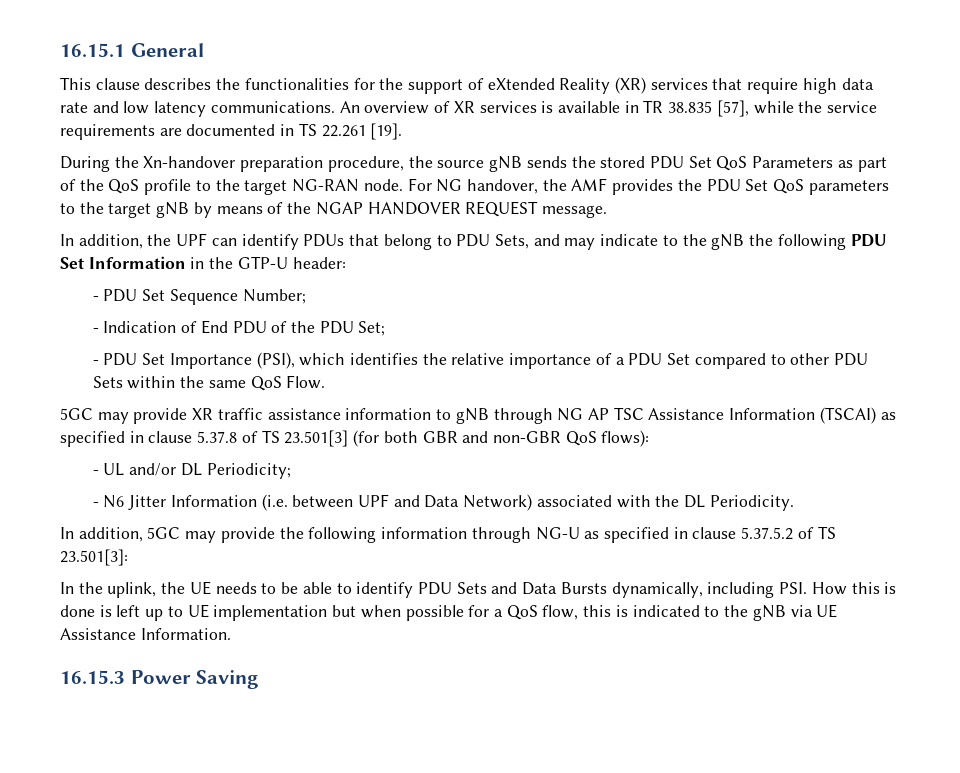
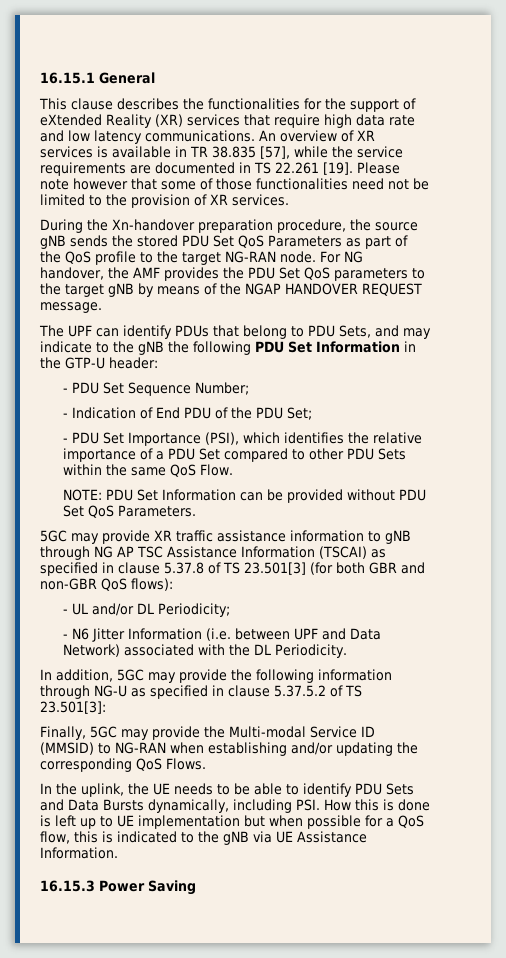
(403, 131) none -> [357,162,400,174] [40,178,429,190] [40,194,289,208] Please note however that some of those functionalities need not be limited to the provision of XR services.
[60,234,172,249] In addition, the -> [39,325,64,337] The
(326, 382) none -> [63,489,427,503] [63,505,197,518] // NOTE: PDU Set Information can be provided without PDU Set QoS Parameters.
(128, 557) none -> [40,726,375,740] [40,742,418,756] [40,758,206,772] // Finally, 5GC may provide the Multi-modal Service ID (MMSID) to NG-RAN when establishing and/or updating the corresponding QoS Flows.

